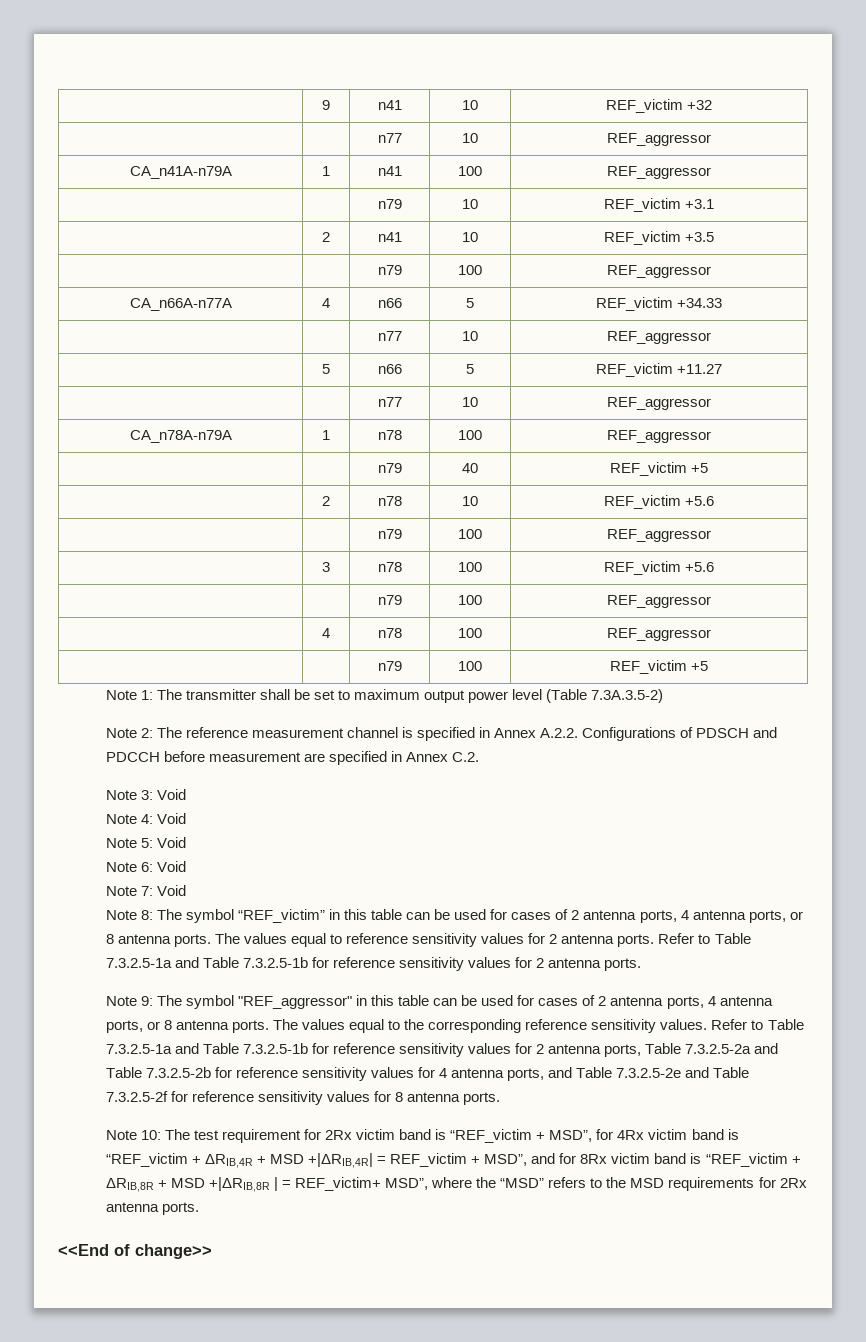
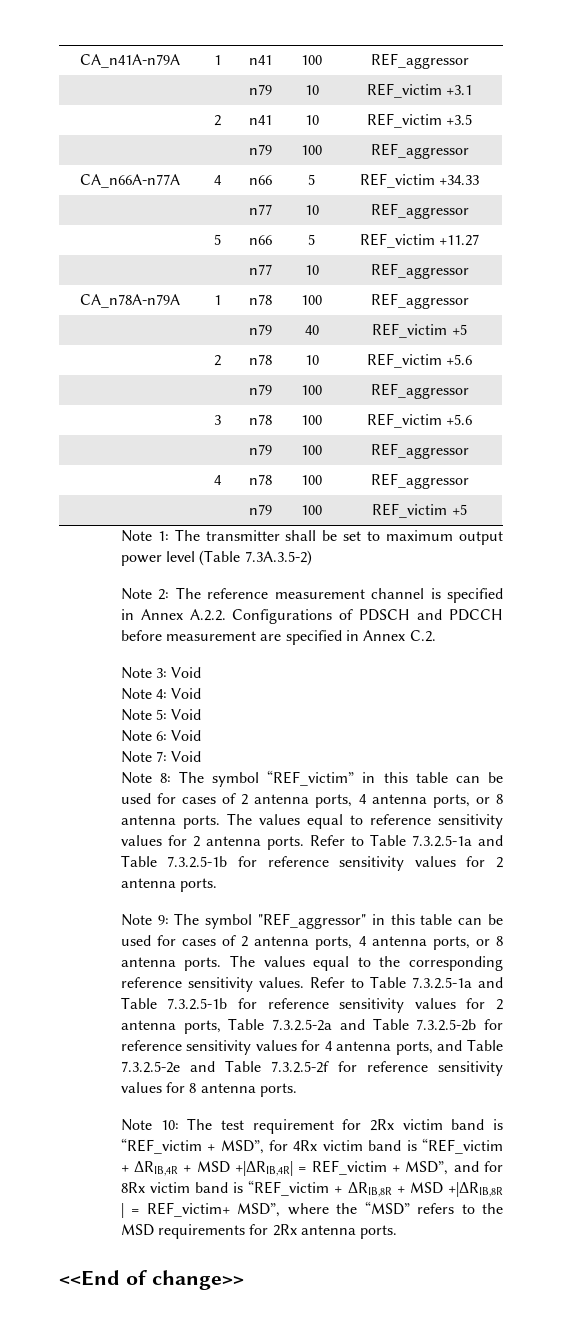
[322,100,330,110] [377,100,402,110] [462,100,478,110] [605,99,713,113] [377,133,402,143] [462,133,478,143] [607,133,711,146] | 9 | n41 | 10 | REF_victim +32 // | | n77 | 10 | REF_aggressor // -> (80, 61) none

